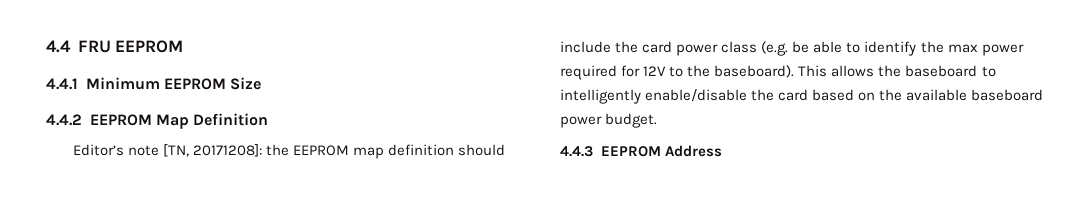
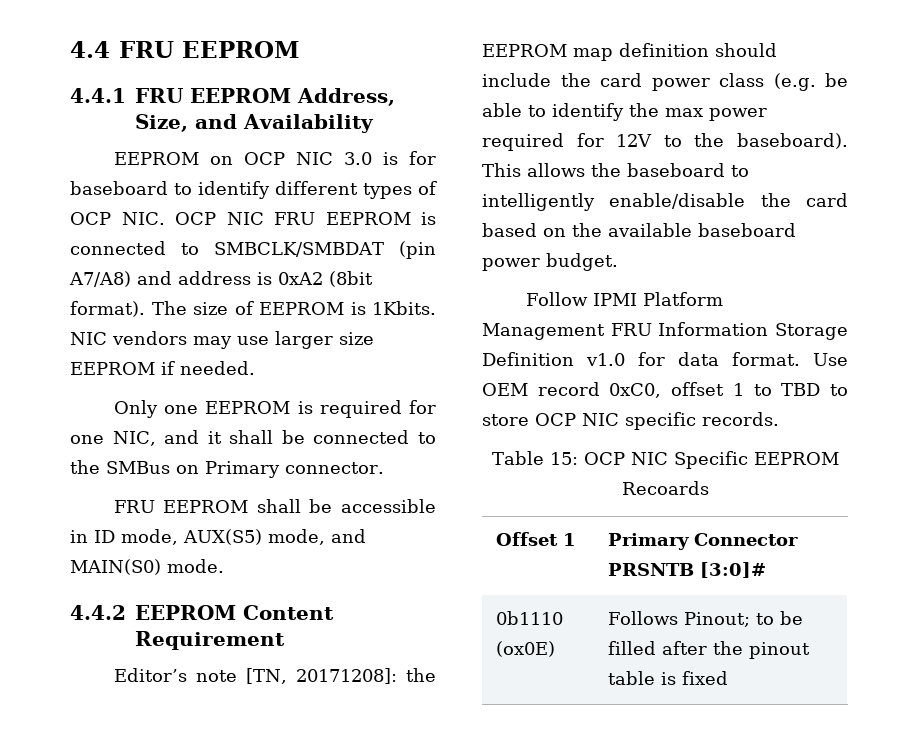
[85,77,262,90] Minimum EEPROM Size -> [135,88,395,106] [135,114,374,133] [113,151,436,165] [70,181,437,199] [70,212,436,225] [70,241,436,259] [69,271,373,287] [70,301,436,317] [70,331,374,349] [70,361,255,375] [113,400,436,418] [70,430,436,446] [70,460,384,478] [113,499,436,513] [70,529,366,545] [70,559,224,575] FRU EEPROM Address, Size, and Availability // EEPROM on OCP NIC 3.0 is for baseboard to identify different types of OCP NIC. OCP NIC FRU EEPROM is connected to SMBCLK/SMBDAT (pin A7/A8) and address is 0xA2 (8bit format). The size of EEPROM is 1Kbits. NIC vendors may use larger size EEPROM if needed. // Only one EEPROM is required for one NIC, and it shall be connected to the SMBus on Primary connector. // FRU EEPROM shall be accessible in ID mode, AUX(S5) mode, and MAIN(S0) mode.
[155,113,269,129] Map Definition -> [243,605,334,620] [135,631,285,650] Content Requirement
[560,145,722,157] 4.4.3 EEPROM Address -> [525,292,723,306] [482,322,848,340] [482,352,848,366] [482,382,848,398] [482,412,779,430] [491,451,839,469] [621,481,709,495] [495,532,576,546] [607,533,798,550] [607,562,766,578] [495,611,563,625] [495,641,555,657] [607,611,803,627] [607,641,810,659] [607,671,728,685] Follow IPMI Platform Management FRU Information Storage Definition v1.0 for data format. Use OEM record 0xC0, offset 1 to TBD to store OCP NIC specific records. // Table 15: OCP NIC Specific EEPROM Recoards // Offset 1 | Primary Connector PRSNTB [3:0]# // 0b1110 (ox0E) | Follows Pinout; to be filled after the pinout table is fixed

